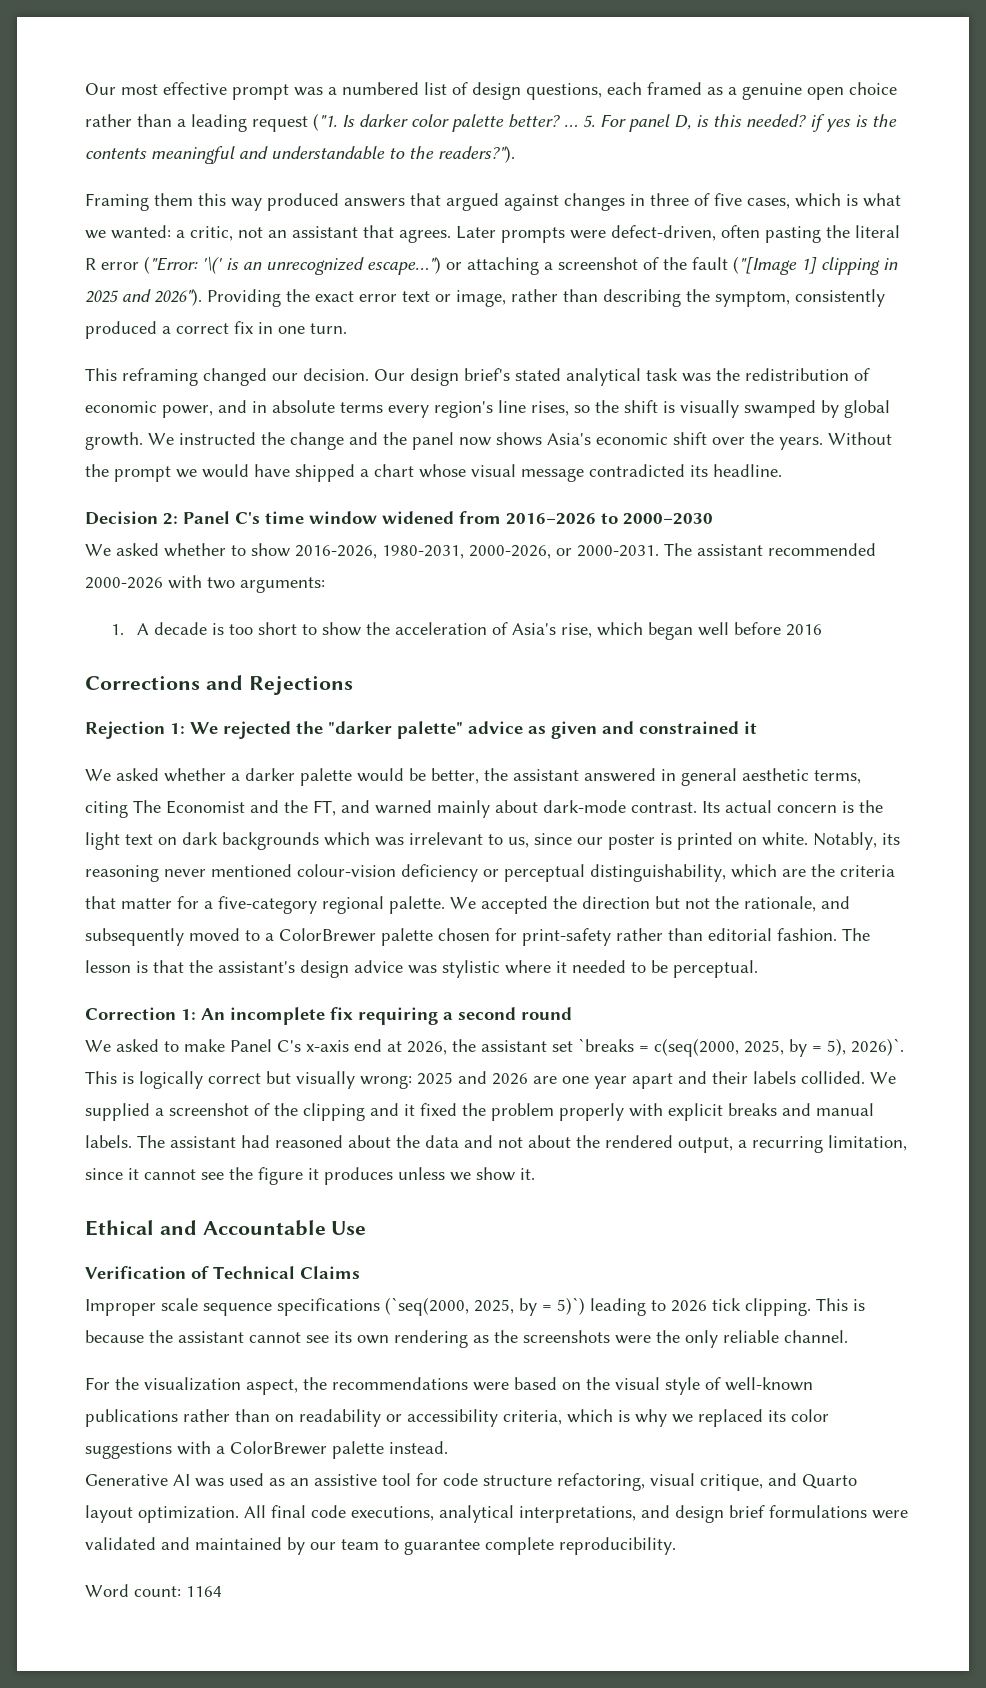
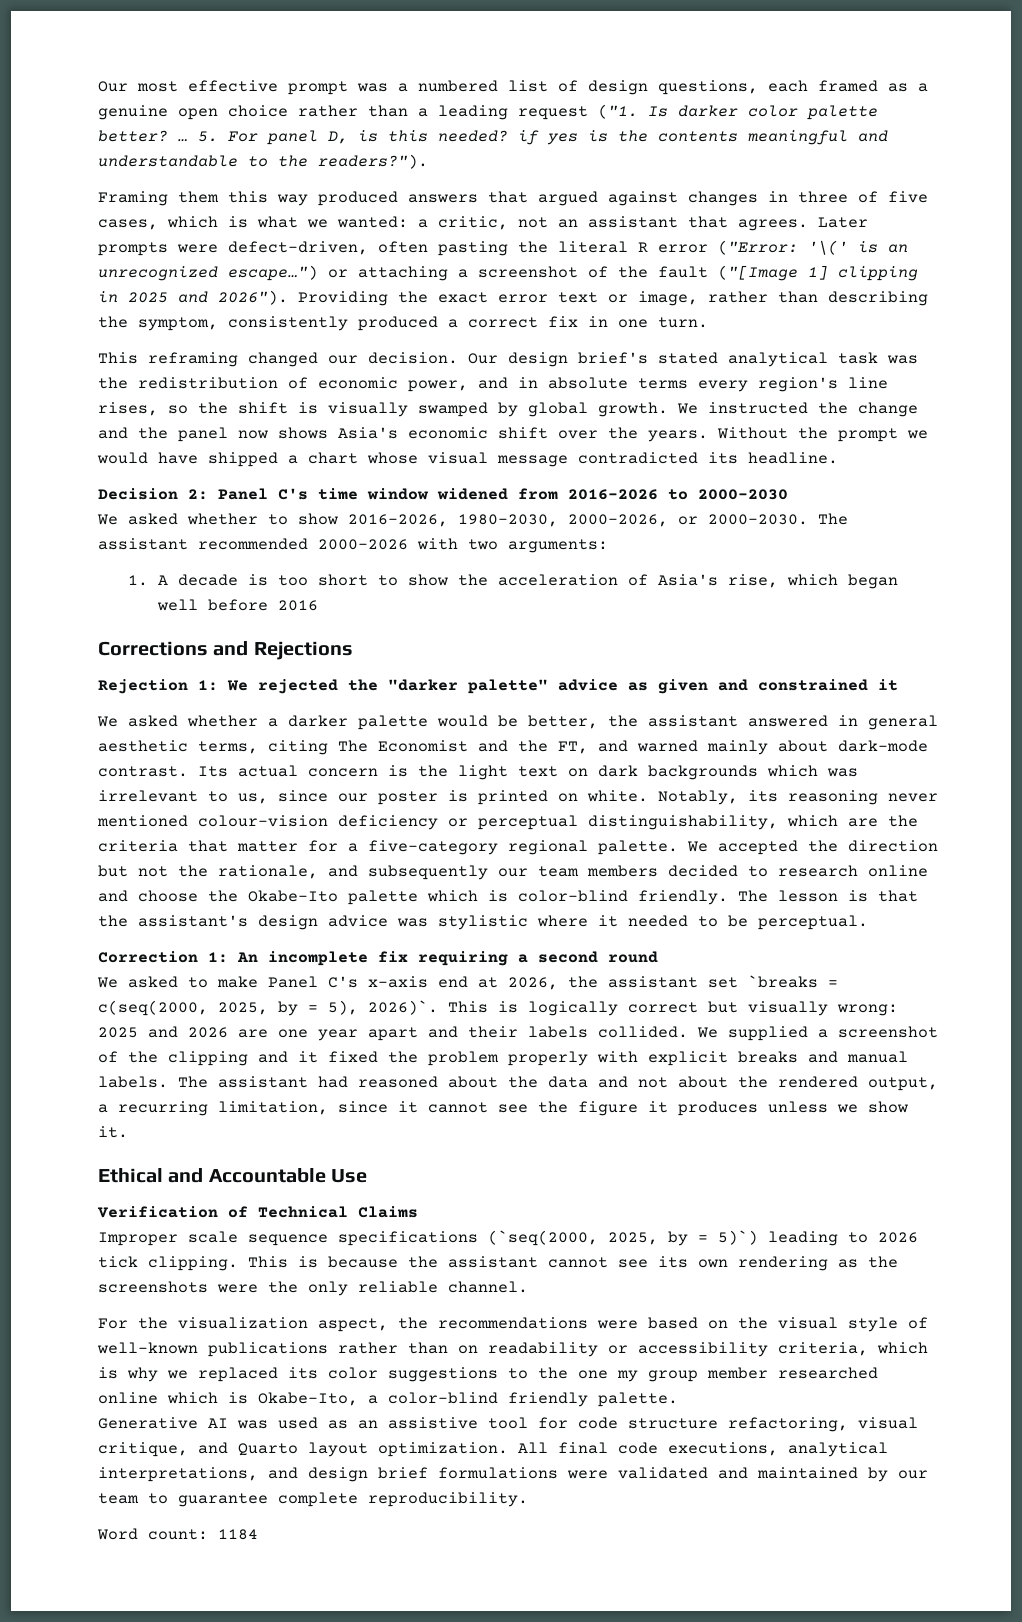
[382,545,464,559] 1980-2031, -> [458,514,558,527] 1980-2030,
[577,545,659,557] 2000-2031. -> [708,514,808,525] 2000-2030.
[189,928,837,946] moved to a ColorBrewer palette chosen for print-safety rather than editorial fashion. -> [498,865,928,877] [98,890,728,905] our team members decided to research online and choose the Okabe-Ito palette which is color-blind friendly.
[177,1441,448,1459] with a ColorBrewer palette instead. -> [508,1367,878,1382] [98,1392,678,1407] to the one my group member researched online which is Okabe-Ito, a color-blind friendly palette.
[186,1586,222,1597] 1164 -> [218,1529,258,1540] 1184

